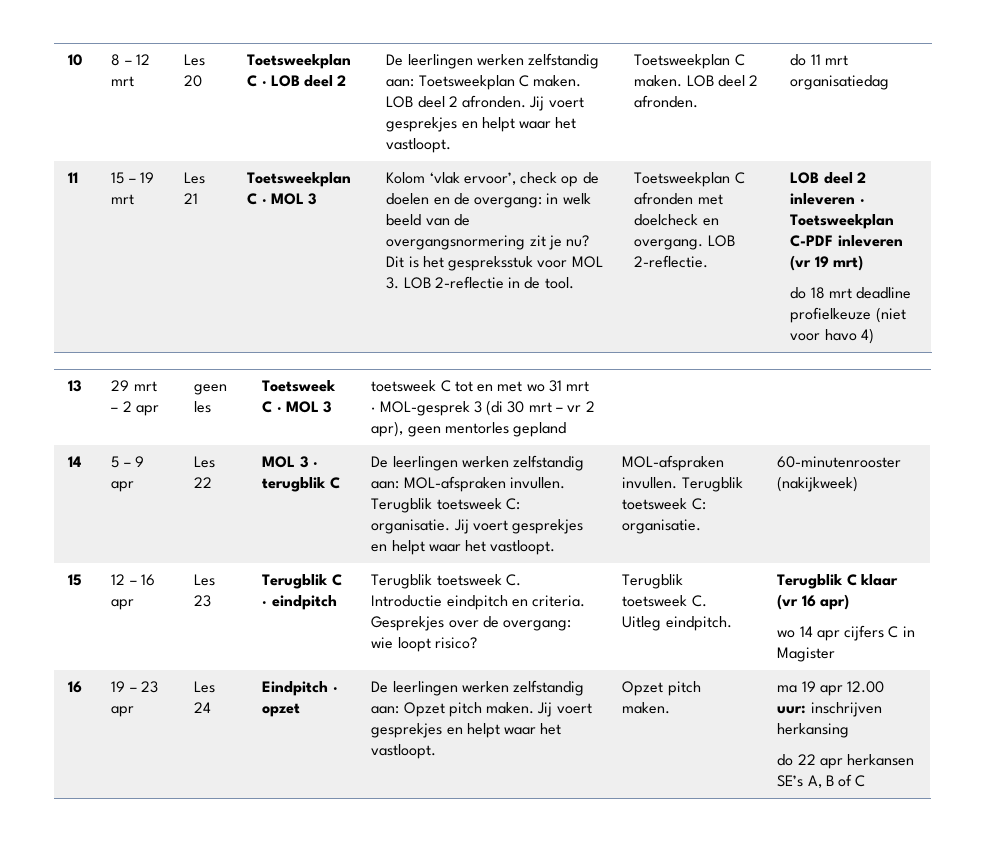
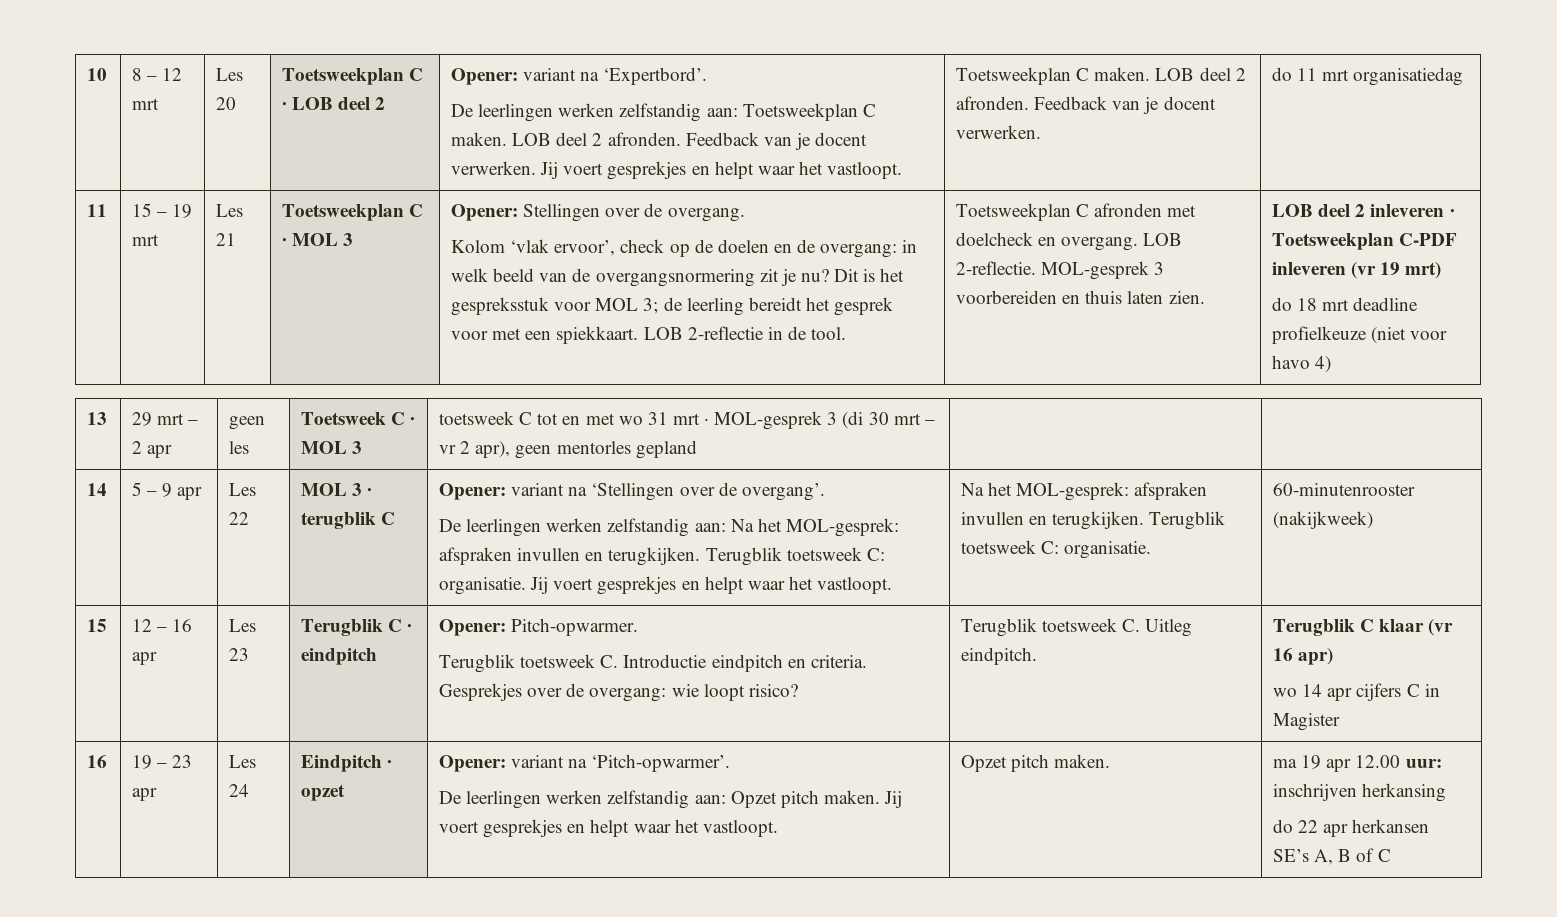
(347, 80) none -> [451,67,708,85] Opener: variant na ‘Expertbord’. //
(527, 101) none -> [685,132,868,150] [451,161,537,175] Feedback van je docent verwerken.
(699, 101) none -> [1034,96,1216,114] [956,125,1042,139] Feedback van je docent verwerken.
(318, 199) none -> [451,203,745,222] Opener: Stellingen over de overgang. //
[386,277,400,289] 3. -> [643,297,894,316] [451,326,639,344] 3; de leerling bereidt het gesprek voor met een spiekkaart.
(709, 261) none -> [1041,261,1165,280] [956,290,1205,304] MOL-gesprek 3 voorbereiden en thuis laten zien.
[371,455,585,471] [371,476,565,492] De leerlingen werken zelfstandig aan: MOL-afspraken invullen. -> [439,482,825,501] [439,518,899,537] [439,547,701,566] Opener: variant na ‘Stellingen over de overgang’. // De leerlingen werken zelfstandig aan: Na het MOL-gesprek: afspraken invullen en terugkijken.
[622,455,725,471] [622,477,678,489] MOL-afspraken invullen. -> [961,482,1208,501] [961,511,1145,530] Na het MOL-gesprek: afspraken invullen en terugkijken.
(337, 602) none -> [439,618,639,636] Opener: Pitch-opwarmer. //
(301, 710) none -> [439,754,731,772] Opener: variant na ‘Pitch-opwarmer’. //

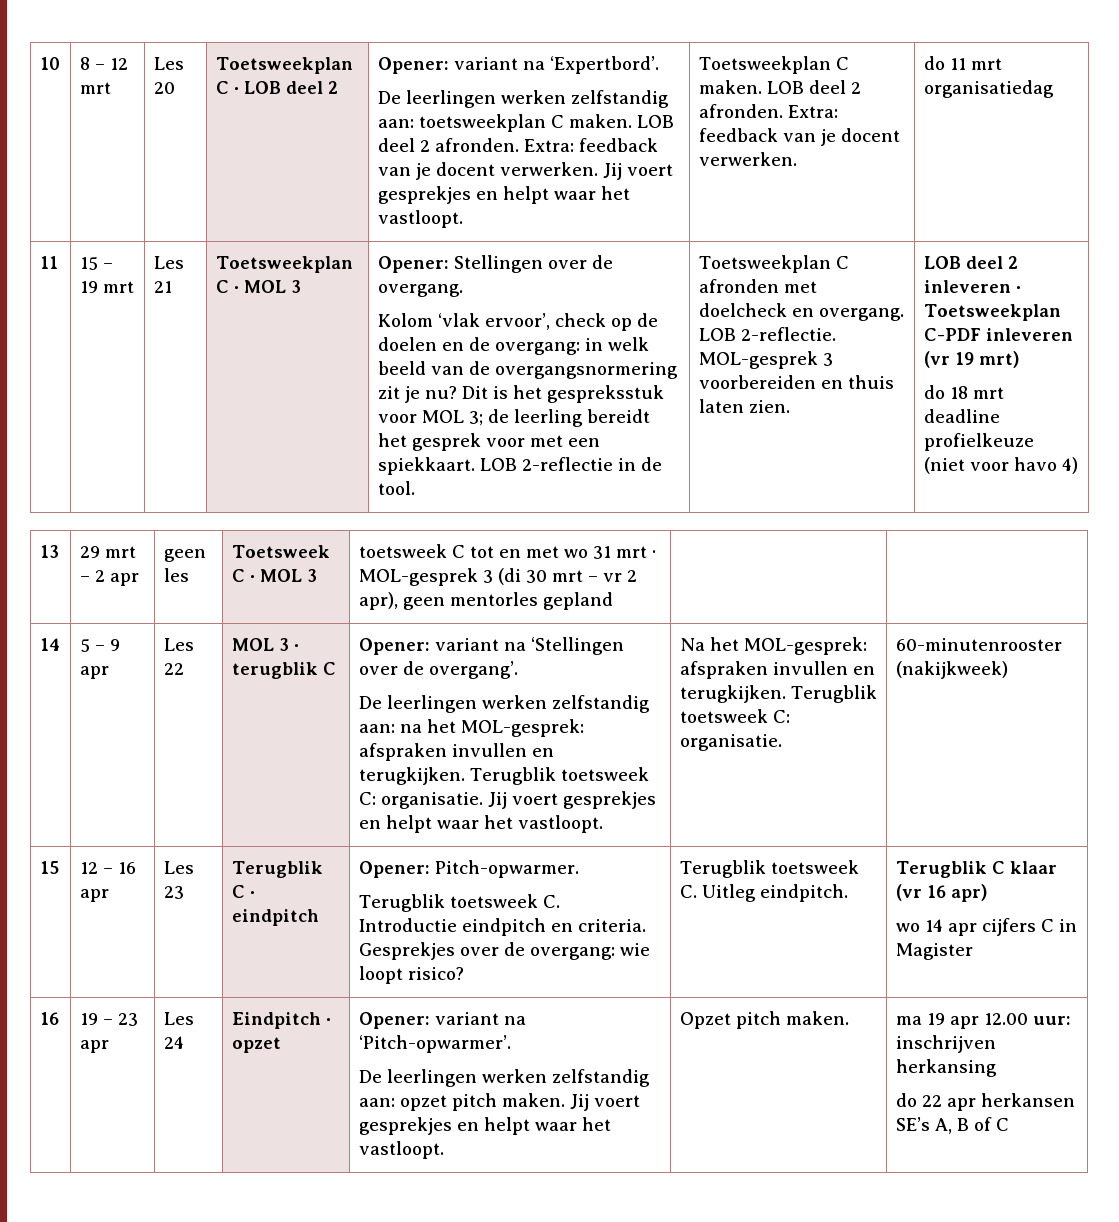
[742,103,876,121] [451,132,759,146] Toetsweekplan C maken. LOB deel 2 afronden. Feedback -> [418,114,674,132] [377,138,658,152] toetsweekplan C maken. LOB deel 2 afronden. Extra: feedback
[1034,96,1108,110] Feedback -> [787,105,838,118] [698,128,778,142] Extra: feedback
[730,519,754,532] Na -> [399,724,422,733] na
[730,791,777,808] Opzet -> [399,1095,447,1111] opzet

